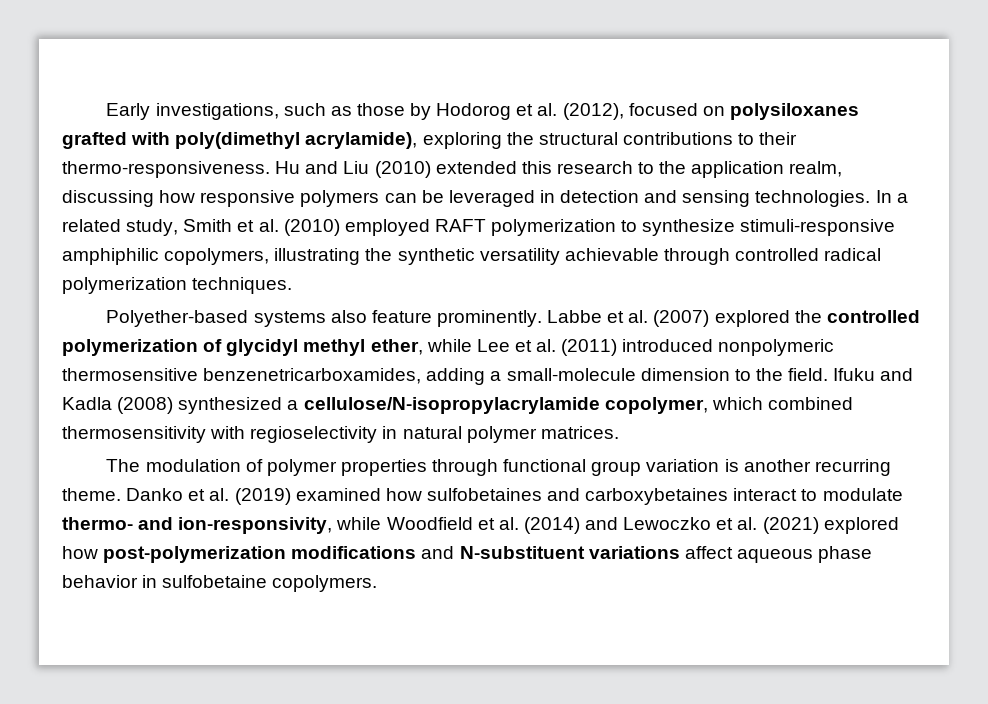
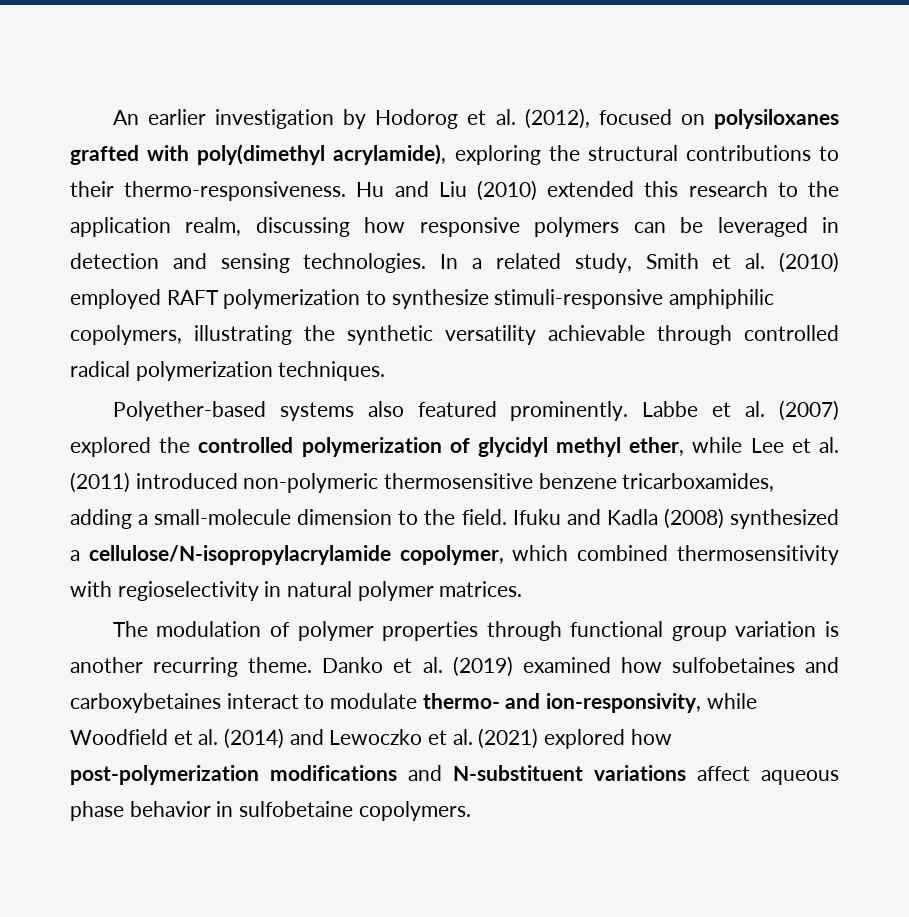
[106,103,405,120] Early investigations, such as those -> [112,109,335,129] An earlier investigation
[371,310,432,323] feature -> [417,401,497,417] featured
[718,339,835,356] [62,368,422,384] nonpolymeric thermosensitive benzenetricarboxamides, -> [243,473,775,493] non-polymeric thermosensitive benzene tricarboxamides,

